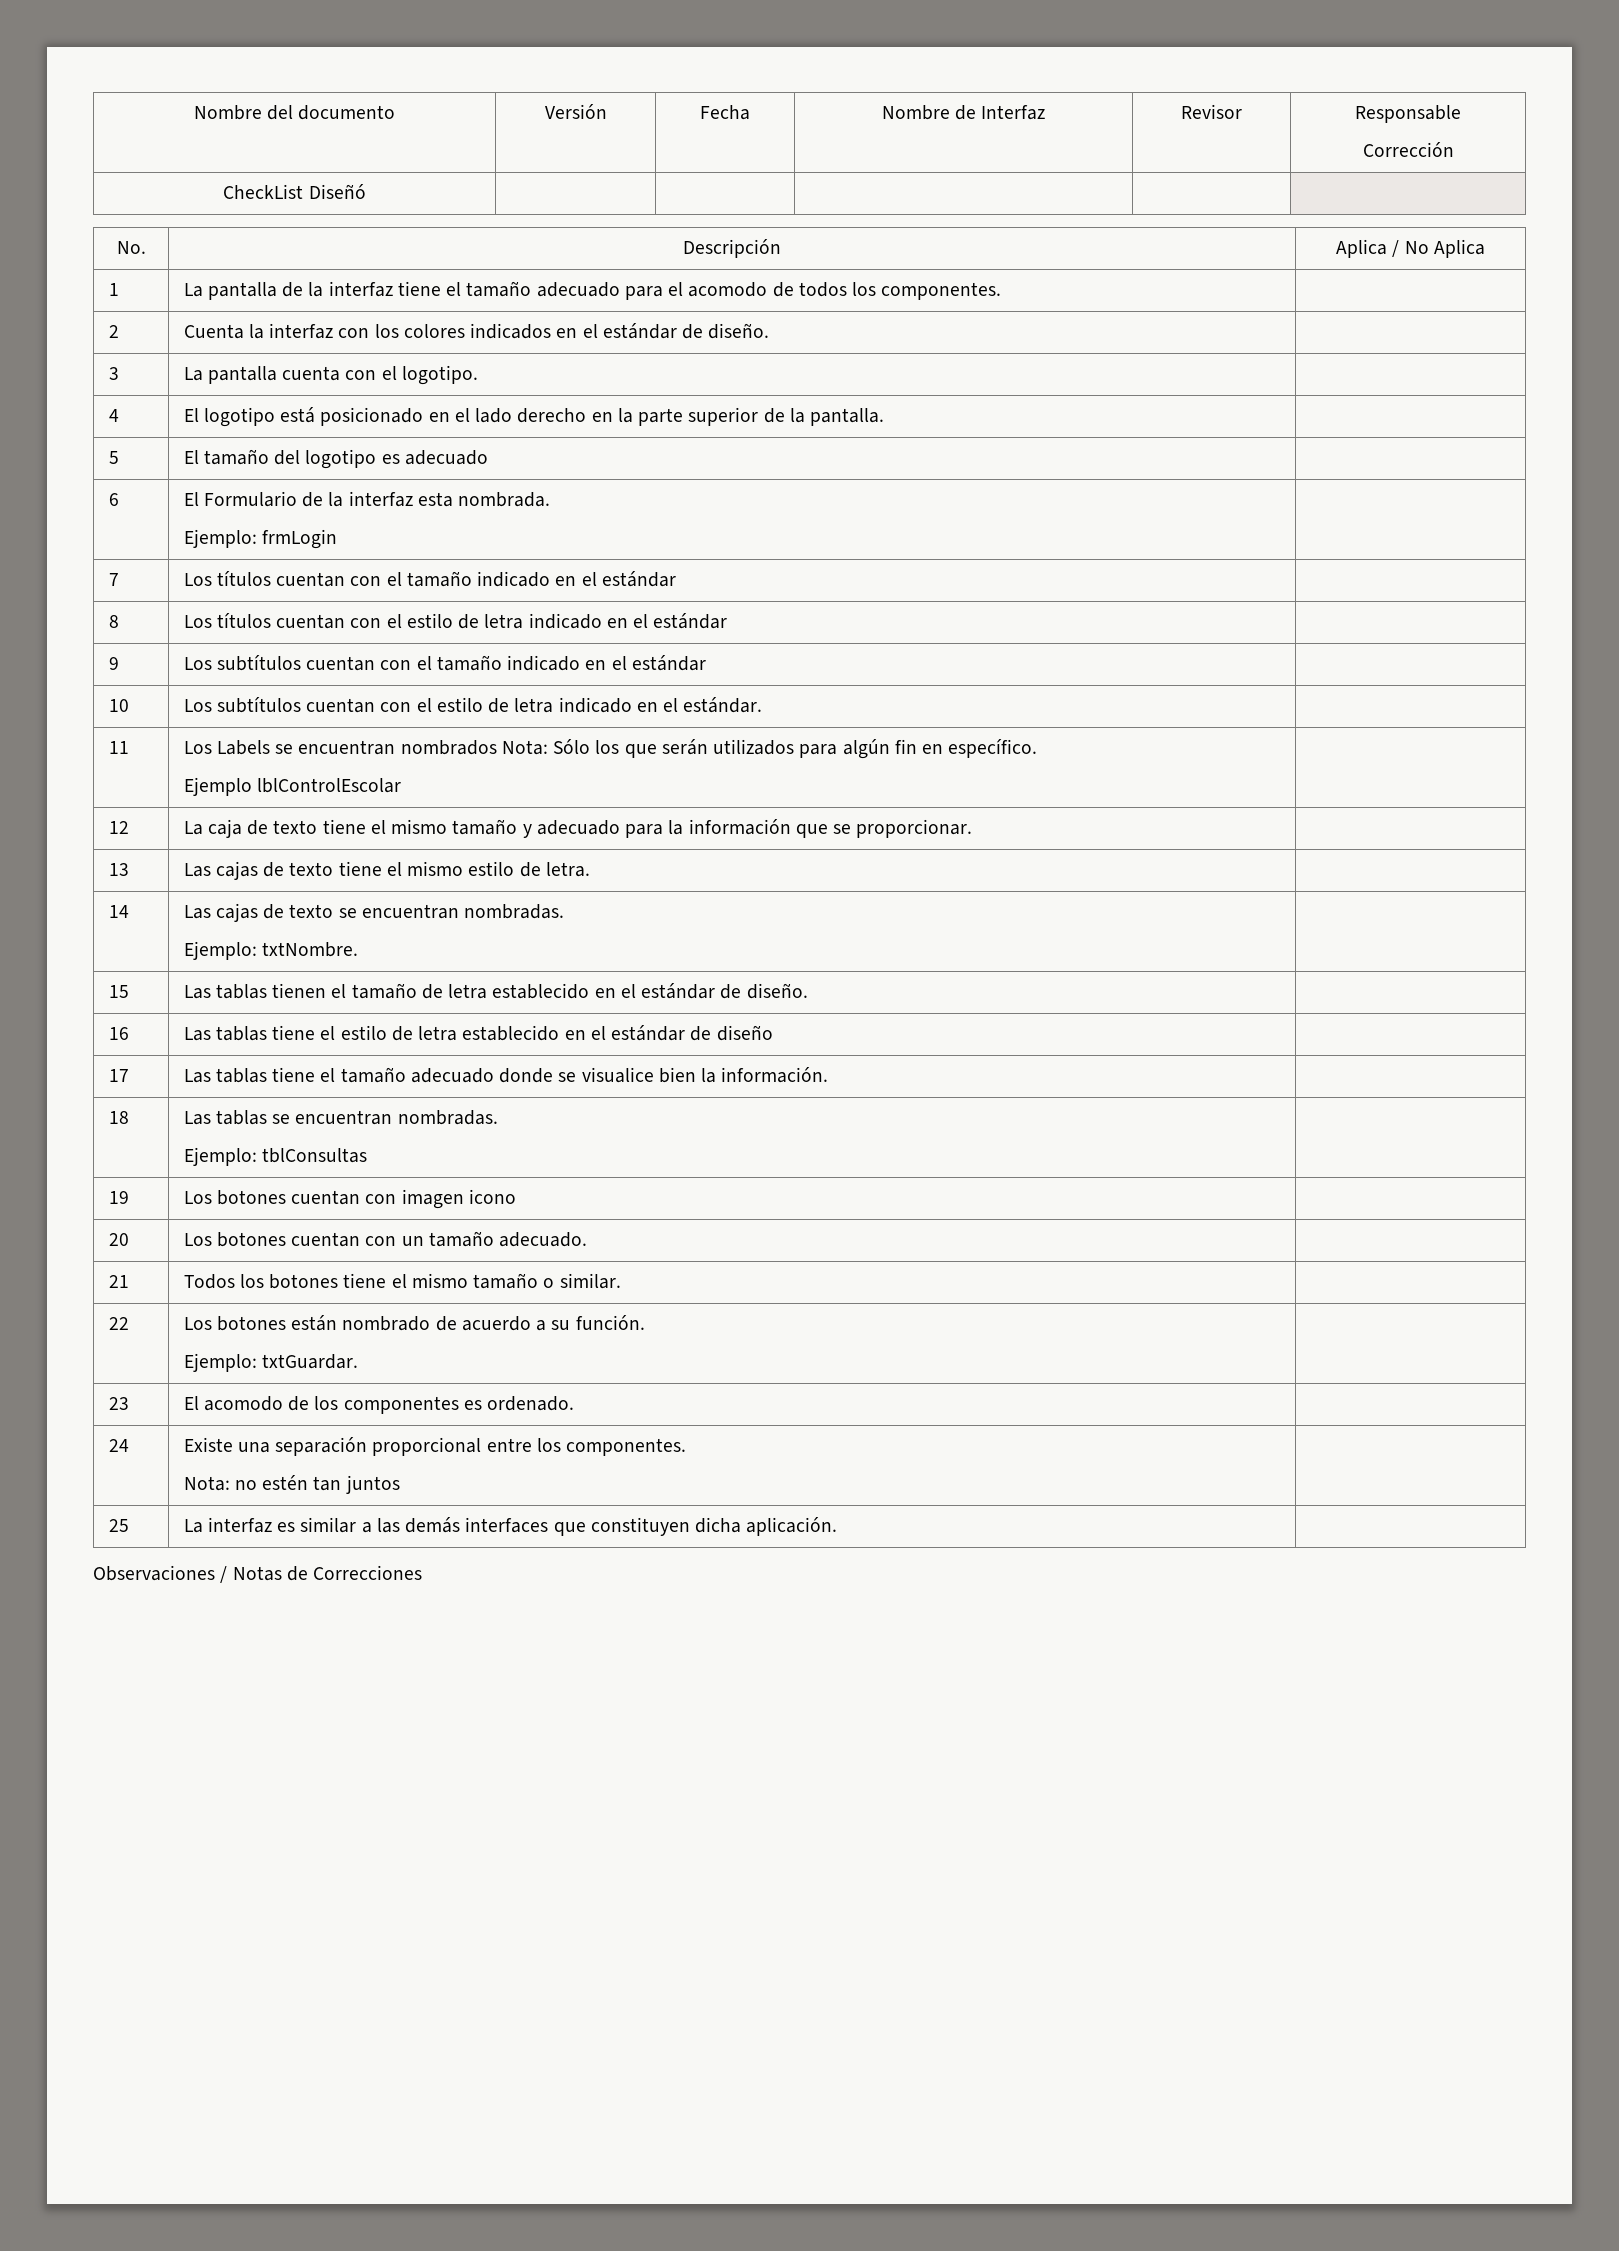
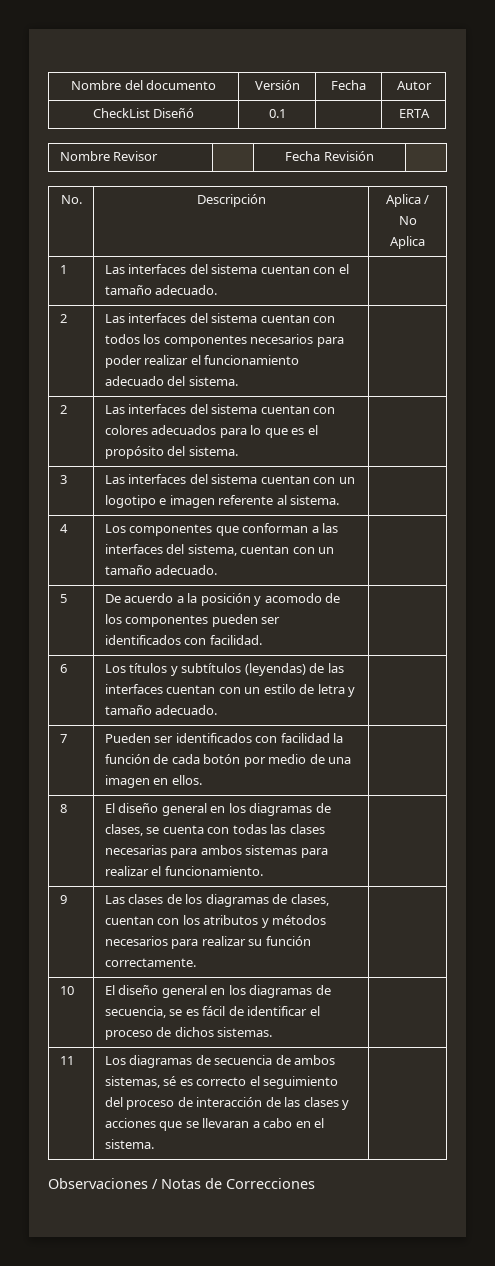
[881,105,1046,120] [1181,104,1242,119] [1355,105,1461,123] [1362,142,1454,157] [223,184,366,199] Nombre de Interfaz | Revisor | Responsable // Corrección // CheckList Diseñó | | | | -> [396,81,432,90] [92,108,195,118] [268,109,286,118] [398,109,430,118] [59,151,159,161] [285,151,374,161] Autor // CheckList Diseñó | 0.1 | | ERTA // Nombre Revisor | | Fecha Revisión
[183,281,1002,300] [108,325,119,338] [183,323,770,339] [108,367,119,380] [183,365,478,385] [108,409,119,422] [183,407,885,427] [108,451,119,464] [183,449,488,469] [108,493,119,506] [183,491,551,507] [183,529,337,549] [108,573,119,586] [183,571,676,587] [108,615,119,628] [183,613,728,629] [108,657,119,670] [183,655,706,671] [108,699,129,712] [183,697,763,713] [108,741,129,754] [183,739,1038,759] [183,777,401,796] [108,821,129,834] [183,819,973,838] [108,863,129,876] [183,861,590,880] [108,905,129,918] [183,903,565,922] [183,941,358,960] [108,985,129,998] [183,983,808,999] [108,1027,129,1040] [183,1025,773,1041] [108,1069,129,1082] [183,1067,829,1083] [108,1111,129,1124] [183,1110,498,1125] [183,1147,367,1166] [108,1191,129,1204] [183,1189,516,1209] [108,1233,129,1246] [183,1232,286,1247] La pantalla de la interfaz tiene el tamaño adecuado para el acomodo de todos los componentes. | // 2 | Cuenta la interfaz con los colores indicados en el estándar de diseño. | // 3 | La pantalla cuenta con el logotipo. | // 4 | El logotipo está posicionado en el lado derecho en la parte superior de la pantalla. | // 5 | El tamaño del logotipo es adecuado | // 6 | El Formulario de la interfaz esta nombrada. // Ejemplo: frmLogin | // 7 | Los títulos cuentan con el tamaño indicado en el estándar | // 8 | Los títulos cuentan con el estilo de letra indicado en el estándar | // 9 | Los subtítulos cuentan con el tamaño indicado en el estándar | // 10 | Los subtítulos cuentan con el estilo de letra indicado en el estándar. | // 11 | Los Labels se encuentran nombrados Nota: Sólo los que serán utilizados para algún fin en específico. // Ejemplo lblControlEscolar | // 12 | La caja de texto tiene el mismo tamaño y adecuado para la información que se proporcionar. | // 13 | Las cajas de texto tiene el mismo estilo de letra. | // 14 | Las cajas de texto se encuentran nombradas. // Ejemplo: txtNombre. | // 15 | Las tablas tienen el tamaño de letra establecido en el estándar de diseño. | // 16 | Las tablas tiene el estilo de letra establecido en el estándar de diseño | // 17 | Las tablas tiene el tamaño adecuado donde se visualice bien la información. | // 18 | Las tablas se encuentran nombradas. // Ejemplo: tblConsultas | // 19 | Los botones cuentan con imagen icono | // 20 | Los botones -> [104,264,349,274] [104,285,218,295] [59,314,67,323] [104,313,336,323] [104,334,344,347] [104,355,300,368] [104,376,238,386] [59,405,67,414] [104,404,336,414] [104,425,318,438] [104,446,238,459] [59,475,67,484] [104,474,355,484] [104,495,340,508] [59,524,68,533] [104,523,339,536] [104,544,237,556] Las interfaces del sistema cuentan con el tamaño adecuado. | // 2 | Las interfaces del sistema cuentan con todos los componentes necesarios para poder realizar el funcionamiento adecuado del sistema. | // 2 | Las interfaces del sistema cuentan con colores adecuados para lo que es el propósito del sistema. | // 3 | Las interfaces del sistema cuentan con un logotipo e imagen referente al sistema. | // 4 | Los componentes que conforman a las interfaces del sistema,
[108,1275,129,1288] [183,1273,621,1289] [108,1317,129,1330] [183,1315,645,1331] [183,1353,358,1372] [108,1397,129,1410] [183,1396,575,1414] [108,1439,129,1452] [183,1437,687,1456] [183,1475,400,1494] [108,1519,129,1532] [183,1517,838,1536] 21 | Todos los botones tiene el mismo tamaño o similar. | // 22 | Los botones están nombrado de acuerdo a su función. // Ejemplo: txtGuardar. | // 23 | El acomodo de los componentes es ordenado. | // 24 | Existe una separación proporcional entre los componentes. // Nota: no estén tan juntos | // 25 | La interfaz es similar a las demás interfaces que constituyen dicha aplicación. -> [59,594,67,603] [104,593,341,606] [104,614,281,627] [104,635,262,645] [59,664,67,673] [104,663,344,676] [104,684,356,697] [104,705,218,715] [59,734,67,743] [104,733,344,743] [104,754,352,767] [104,775,202,788] [59,804,67,813] [104,803,331,816] [104,824,325,836] [104,845,328,858] [104,866,263,876] [59,895,67,904] [104,894,329,907] [104,915,327,928] [104,936,311,949] [104,958,196,967] [59,986,74,995] [104,985,331,998] [104,1006,320,1018] [104,1027,273,1040] [59,1056,74,1065] [104,1055,336,1068] [104,1076,339,1089] [104,1097,350,1110] [104,1118,325,1131] [104,1139,154,1149] 5 | De acuerdo a la posición y acomodo de los componentes pueden ser identificados con facilidad. | // 6 | Los títulos y subtítulos (leyendas) de las interfaces cuentan con un estilo de letra y tamaño adecuado. | // 7 | Pueden ser identificados con facilidad la función de cada botón por medio de una imagen en ellos. | // 8 | El diseño general en los diagramas de clases, se cuenta con todas las clases necesarias para ambos sistemas para realizar el funcionamiento. | // 9 | Las clases de los diagramas de clases, cuentan con los atributos y métodos necesarios para realizar su función correctamente. | // 10 | El diseño general en los diagramas de secuencia, se es fácil de identificar el proceso de dichos sistemas. | // 11 | Los diagramas de secuencia de ambos sistemas, sé es correcto el seguimiento del proceso de interacción de las clases y acciones que se llevaran a cabo en el sistema.

